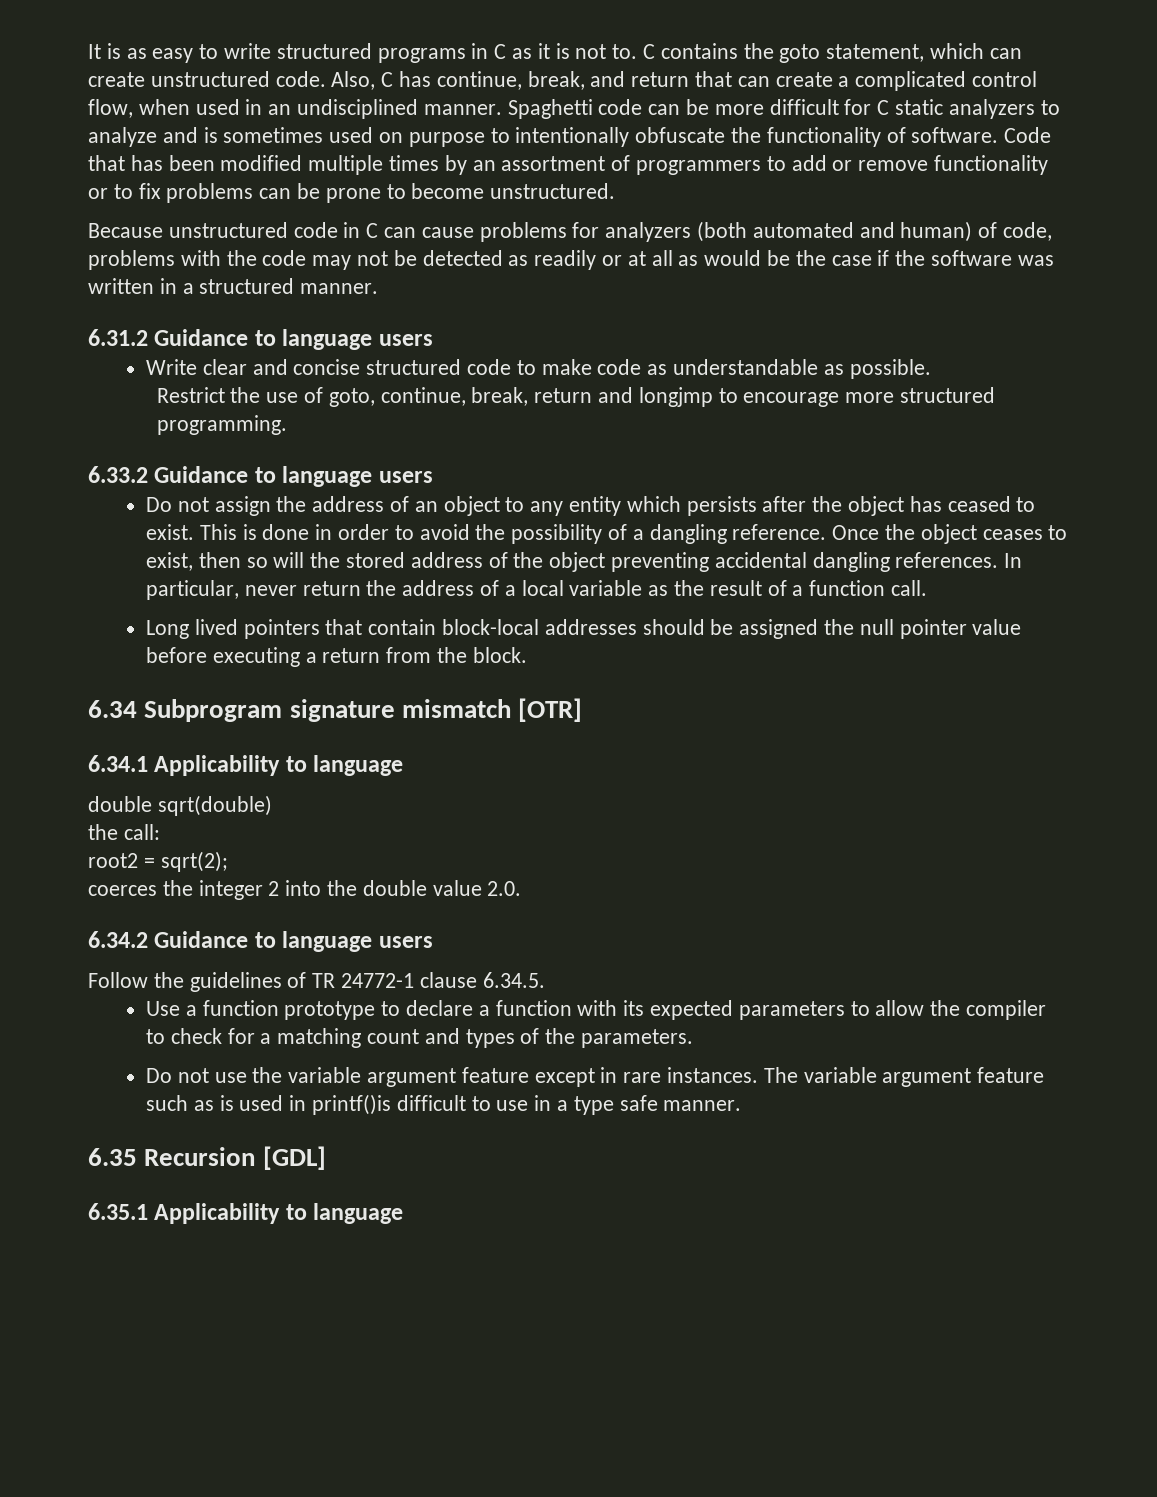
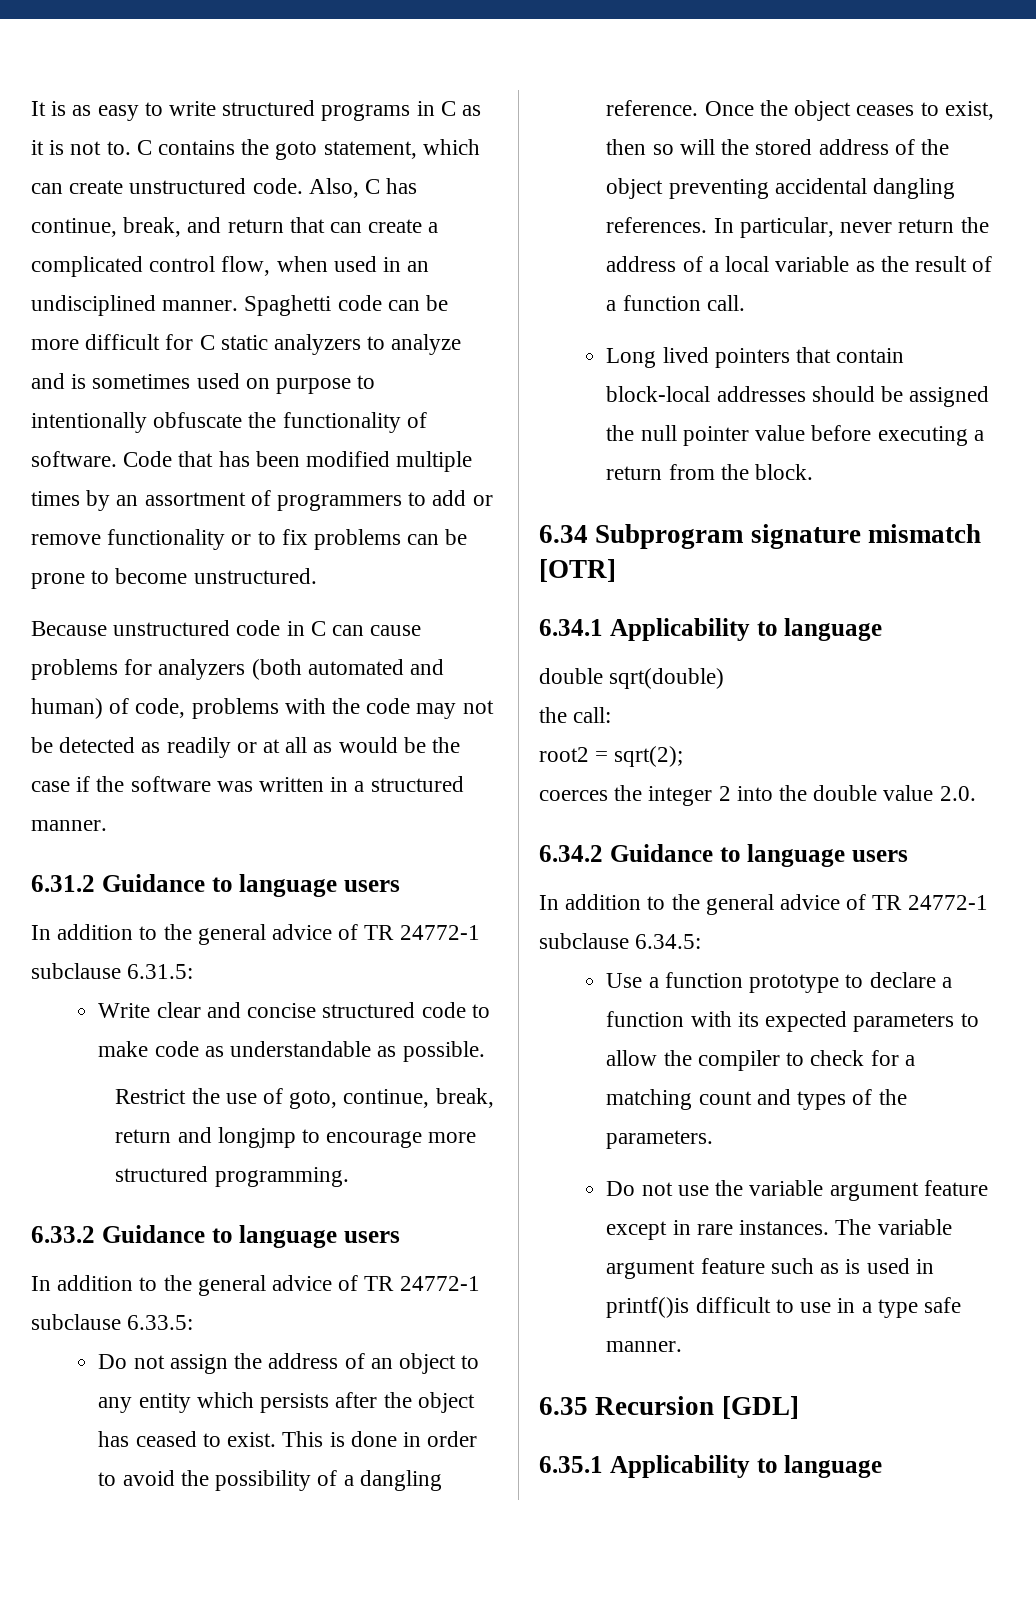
(433, 340) none -> [31,924,480,945] [31,963,194,979] // In addition to the general advice of TR 24772-1 subclause 6.31.5:
(433, 477) none -> [31,1275,480,1296] [31,1314,194,1330] // In addition to the general advice of TR 24772-1 subclause 6.33.5:
[88,972,545,992] Follow the guidelines of TR 24772-1 clause 6.34.5. -> [539,894,988,915] [539,933,702,949] In addition to the general advice of TR 24772-1 subclause 6.34.5:

